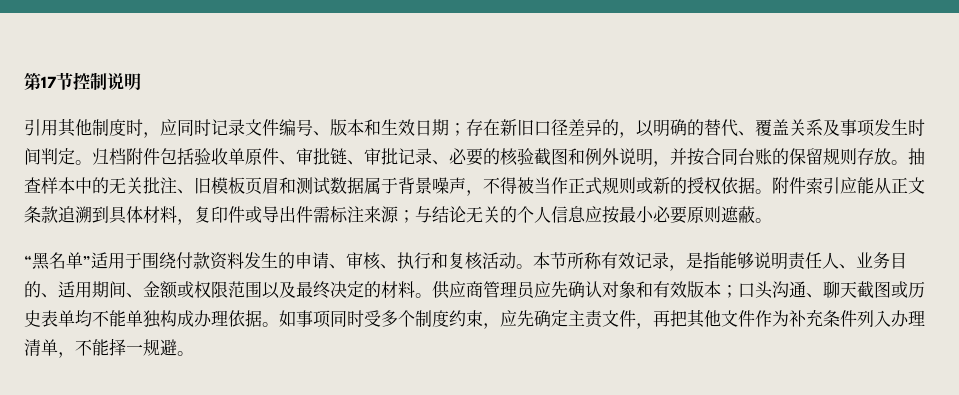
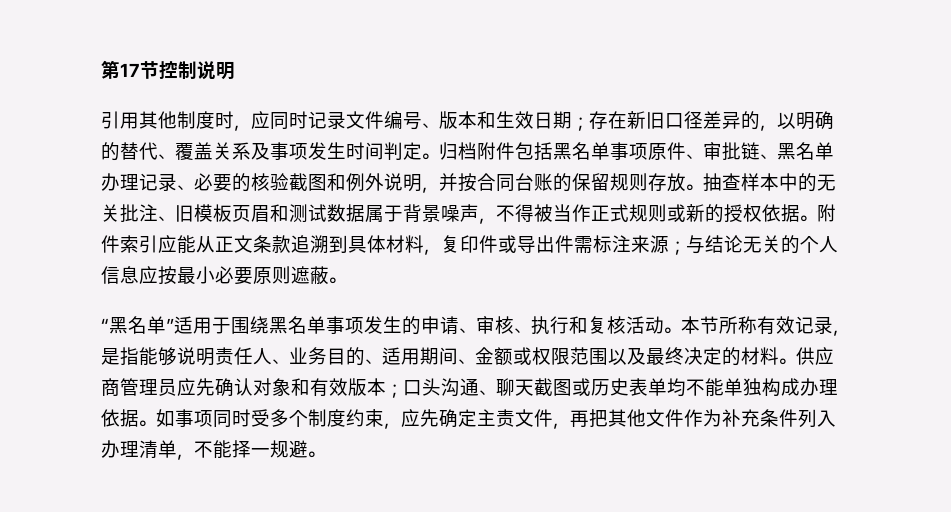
[194,148,245,165] 验收单 -> [553,142,648,160] 黑名单事项
[364,148,398,165] 审批 -> [777,142,834,160] [101,173,139,191] 黑名单办理
[176,252,244,270] 付款资料 -> [269,316,364,334] 黑名单事项

